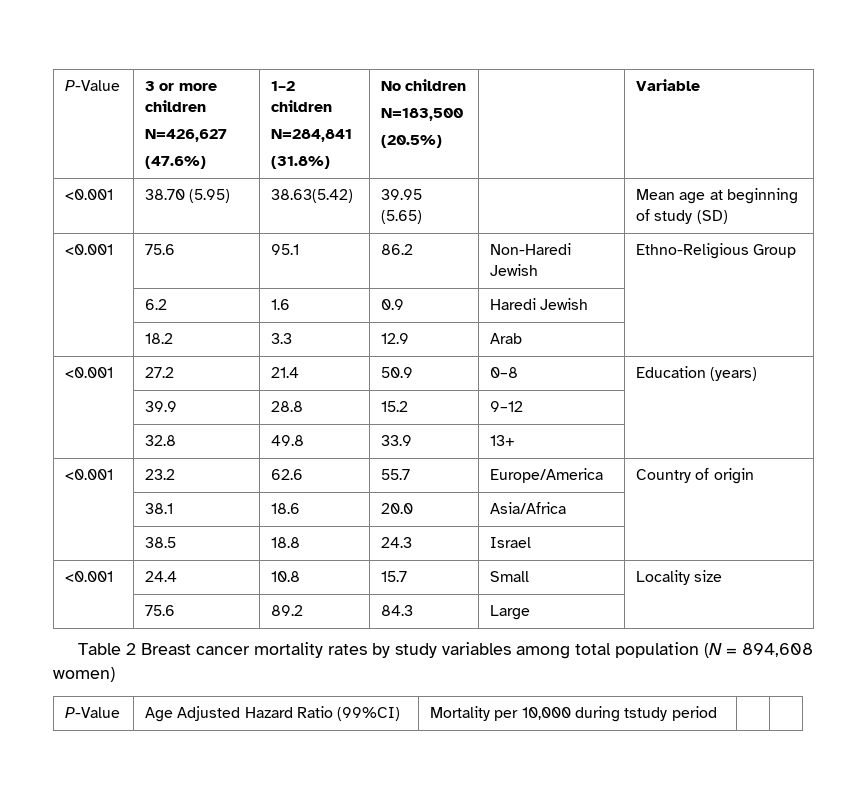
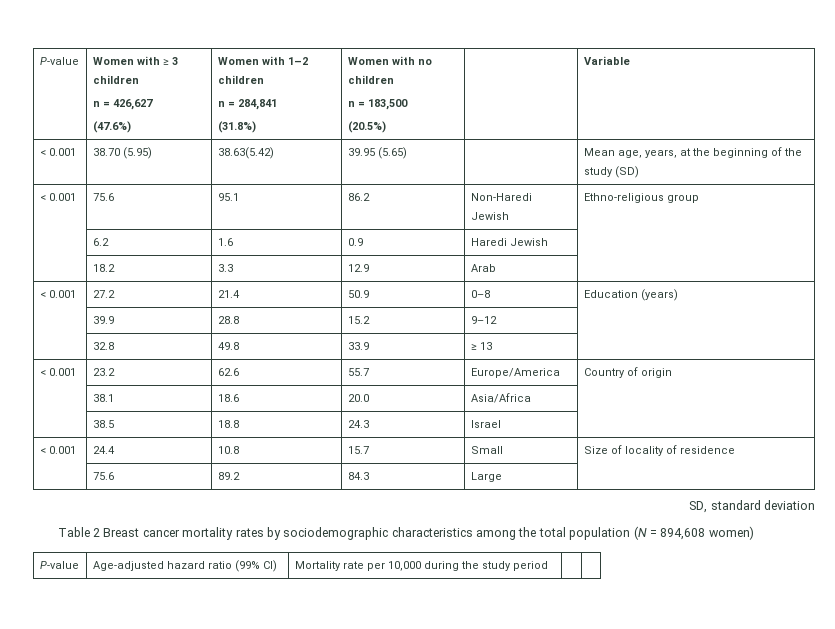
[65,80,121,91] [145,81,217,91] [145,100,207,112] [145,129,228,142] P-Value | 3 or more children // N=426,627 -> [39,57,79,65] [92,56,178,65] [92,75,139,84] [92,99,153,110] P-value | Women with ≥ 3 children // n = 426,627
(207, 162) none -> [217,56,285,65] Women with
[271,129,353,142] [271,156,331,169] [381,79,467,91] [381,108,464,121] N=284,841 // (31.8%) | No children // N=183,500 -> [217,99,277,110] [217,121,256,133] [347,56,432,65] [347,75,394,84] [347,99,408,110] n = 284,841 // (31.8%) | Women with no children // n = 183,500
[65,189,114,200] <0.001 -> [39,148,76,156] < 0.001
[679,190,723,204] age at -> [617,148,710,158] age, years, at the
(651, 215) none -> [783,148,802,156] the
[65,244,114,255] <0.001 -> [39,193,76,201] < 0.001
[636,243,797,259] Ethno-Religious Group -> [583,193,699,203] Ethno-religious group
[65,367,114,378] <0.001 -> [39,290,76,298] < 0.001
[490,435,516,446] [65,469,114,480] 13+ | // <0.001 -> [470,342,492,350] [39,368,76,376] ≥ 13 | // < 0.001
[65,571,114,582] <0.001 -> [39,446,76,454] < 0.001
[636,570,723,585] Locality size -> [583,445,735,456] Size of locality of residence
(531, 612) none -> [689,500,815,513] // SD, standard deviation
[394,642,570,659] study variables among -> [283,527,537,540] sociodemographic characteristics among the
[65,707,121,718] [145,706,401,722] P-Value | Age Adjusted Hazard Ratio (99%CI) -> [39,561,79,569] [92,560,277,572] P-value | Age-adjusted hazard ratio (99% CI)
(491, 713) none -> [342,561,364,569] rate
[624,707,668,721] tstudy -> [460,561,511,571] the study

